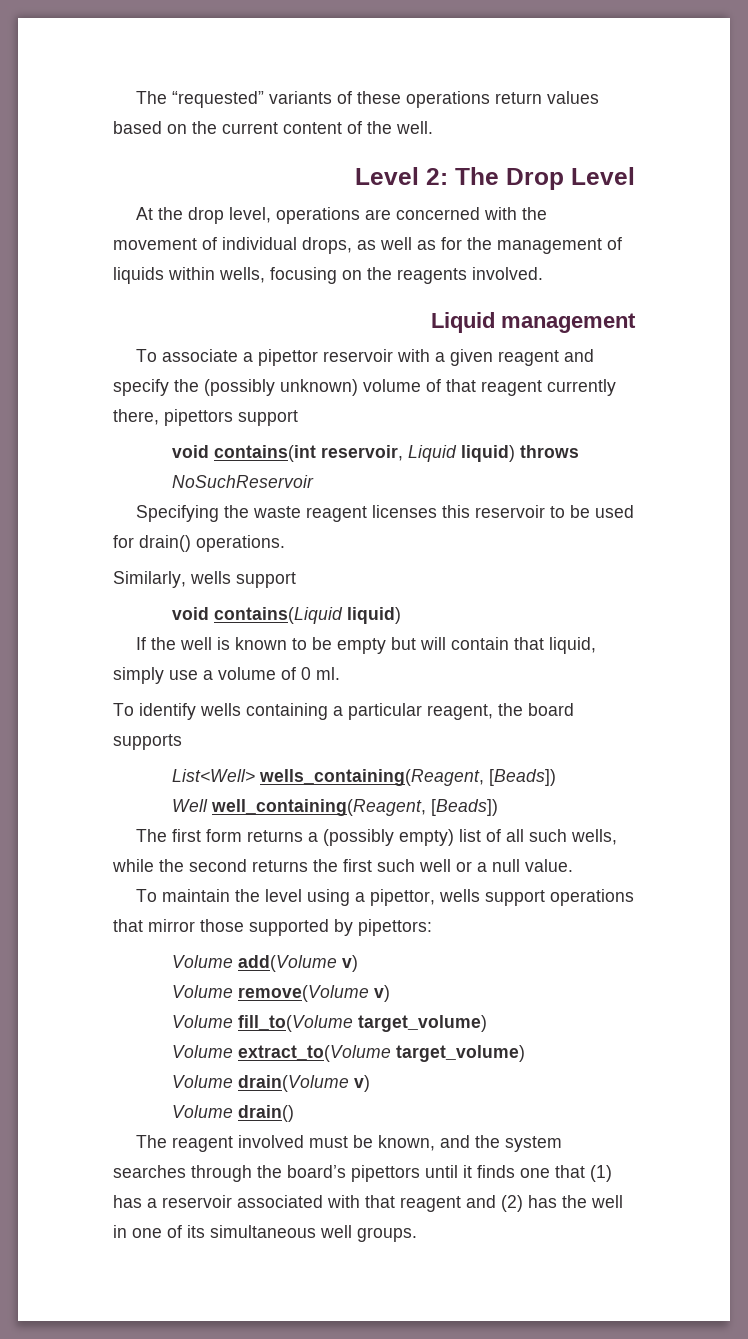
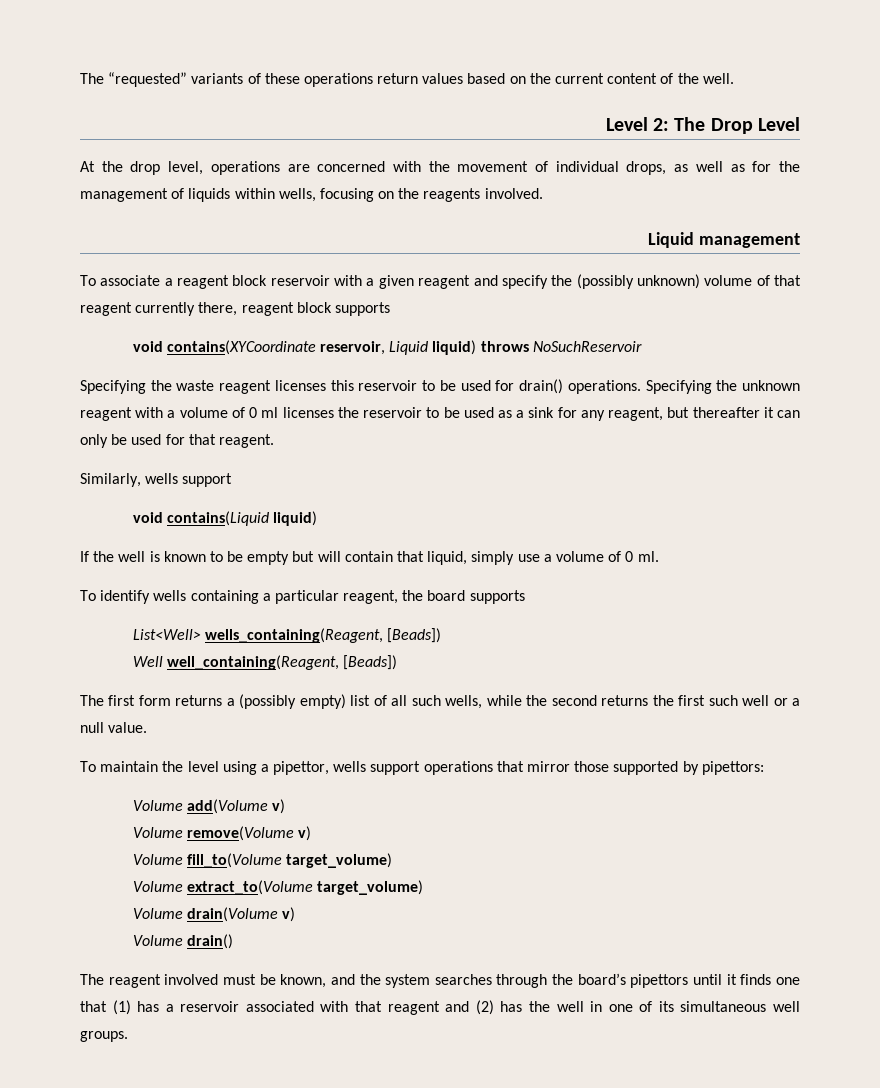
[257,349,318,366] pipettor -> [177,275,268,289] reagent block
[164,409,298,426] [171,445,316,462] pipettors support // void contains(int -> [241,302,390,316] [132,340,316,355] reagent block supports // void contains(XYCoordinate
(285, 543) none -> [645,380,801,394] [80,407,801,421] [80,434,274,448] Specifying the unknown reagent with a volume of 0 ml licenses the reservoir to be used as a sink for any reagent, but thereafter it can only be used for that reagent.

